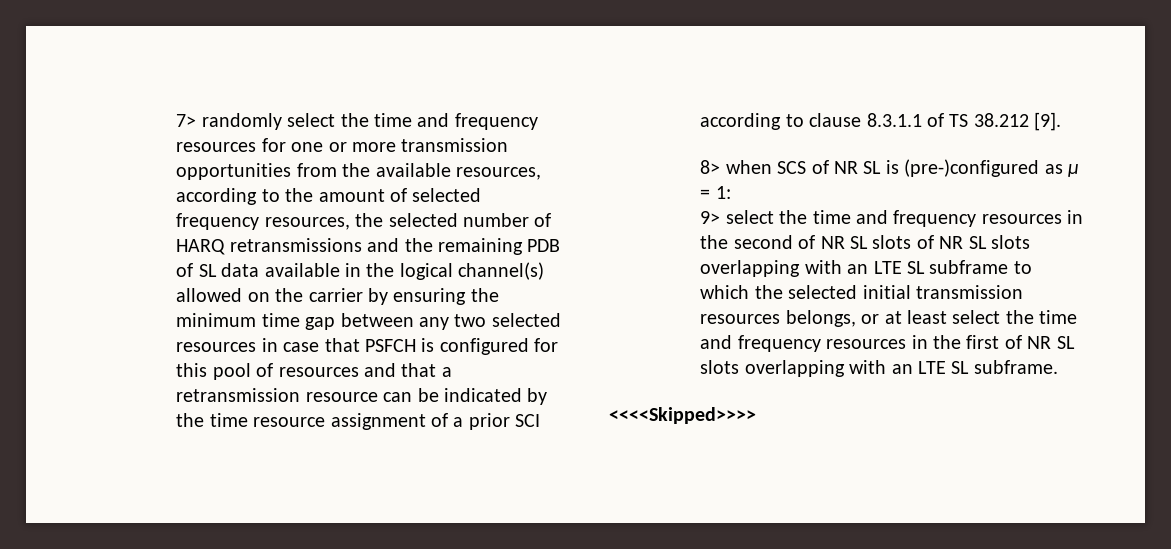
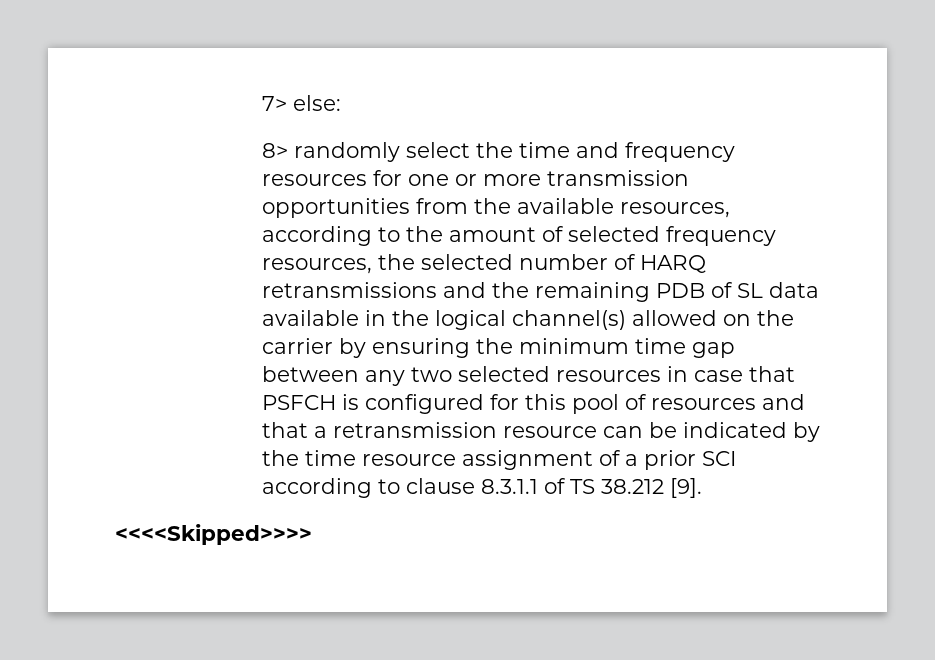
(197, 120) none -> [293,95,342,111] [262,143,289,158] else: // 8>
[700,159,1079,177] [700,186,731,199] [700,210,1084,227] [700,235,1030,249] [700,260,1032,277] [700,285,1023,299] [700,310,1078,327] [700,335,1075,352] [700,360,1058,377] // 8> when SCS of NR SL is (pre-)configured as μ = 1: // 9> select the time and frequency resources in the second of NR SL slots of NR SL slots overlapping with an LTE SL subframe to which the selected initial transmission resources belongs, or at least select the time and frequency resources in the first of NR SL slots overlapping with an LTE SL subframe. -> (703, 488) none

